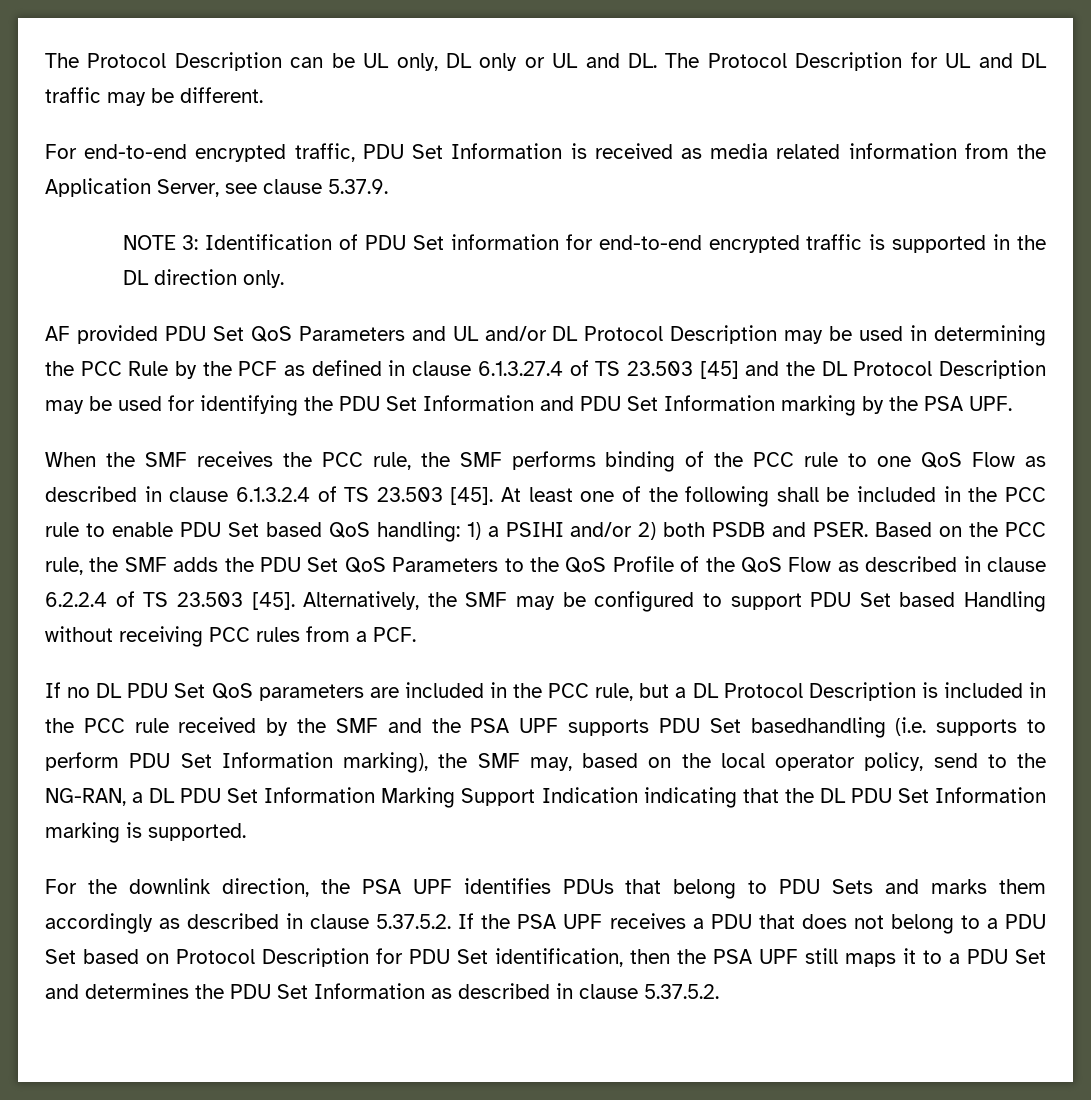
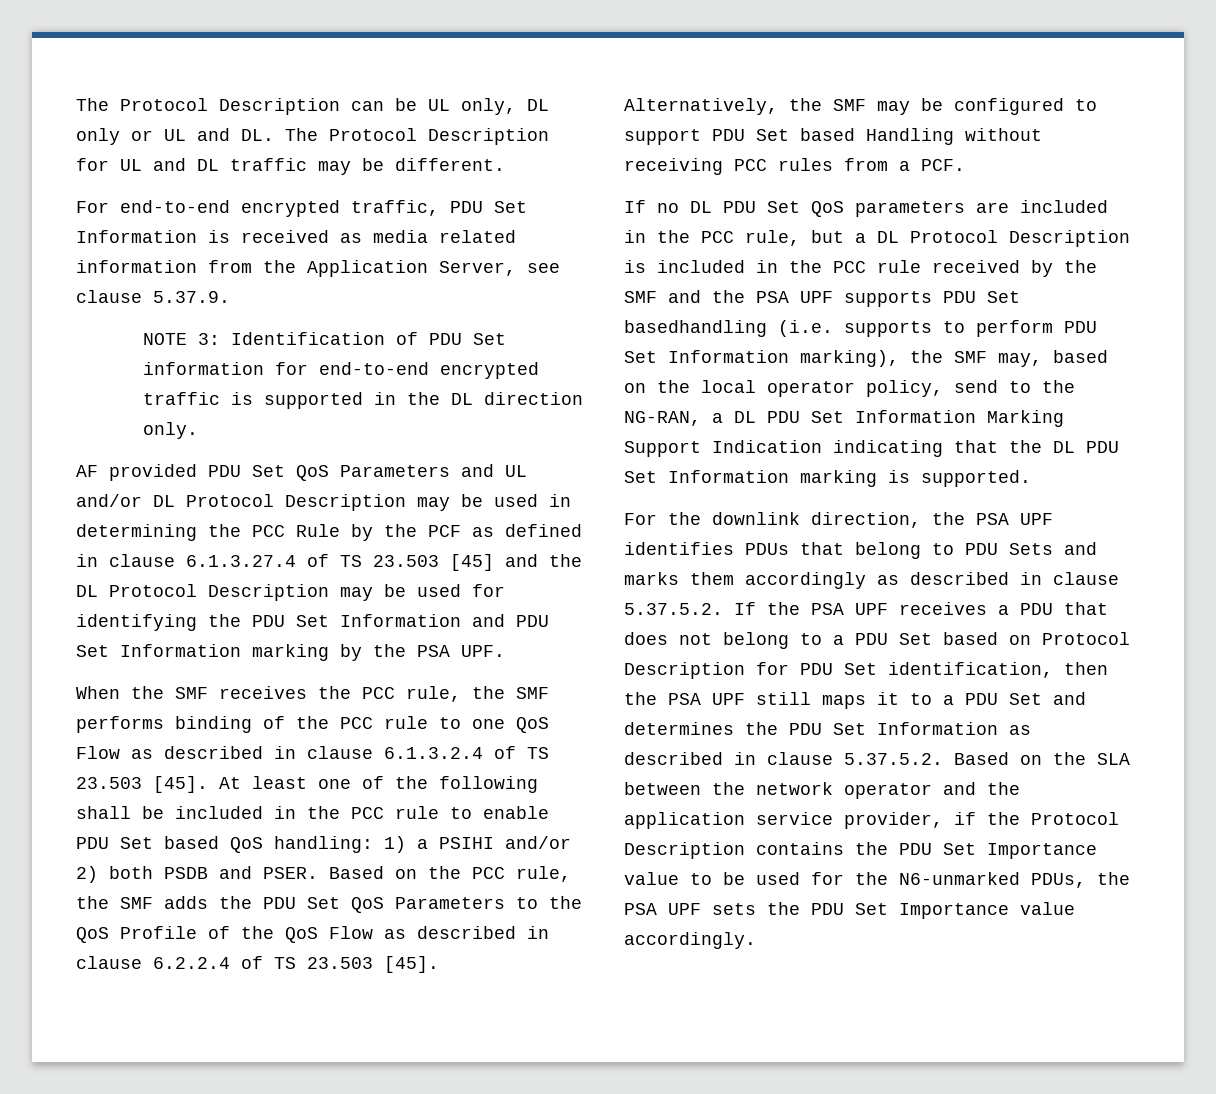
(719, 991) none -> [954,752,1130,765] [624,782,1020,799] [624,812,1119,829] [624,842,1097,859] [624,872,1130,888] [624,902,1075,919] [624,932,756,949] Based on the SLA between the network operator and the application service provider, if the Protocol Description contains the PDU Set Importance value to be used for the N6-unmarked PDUs, the PSA UPF sets the PDU Set Importance value accordingly.

